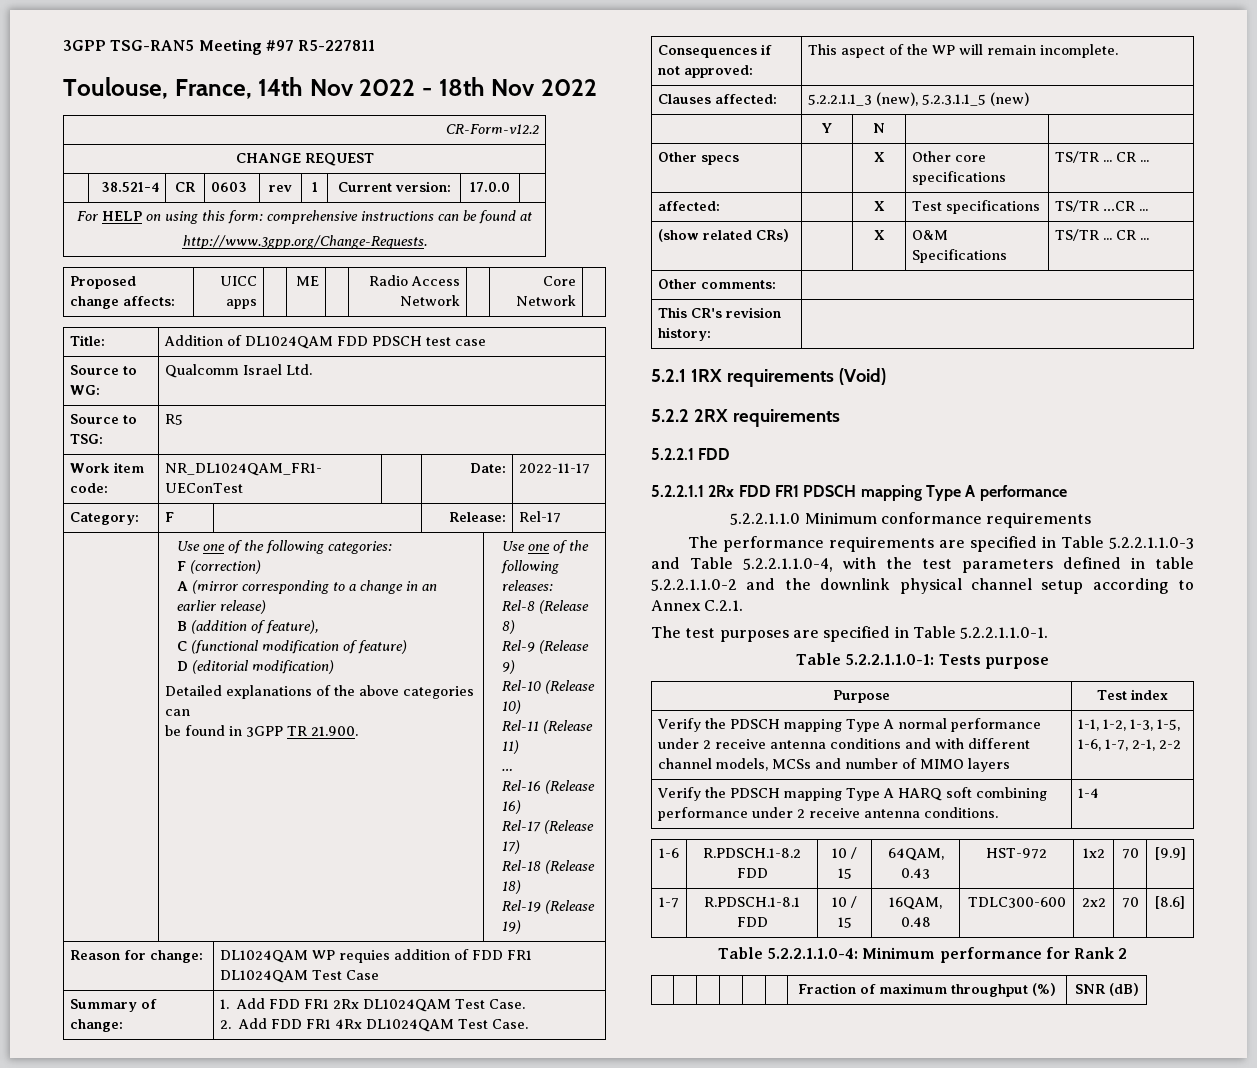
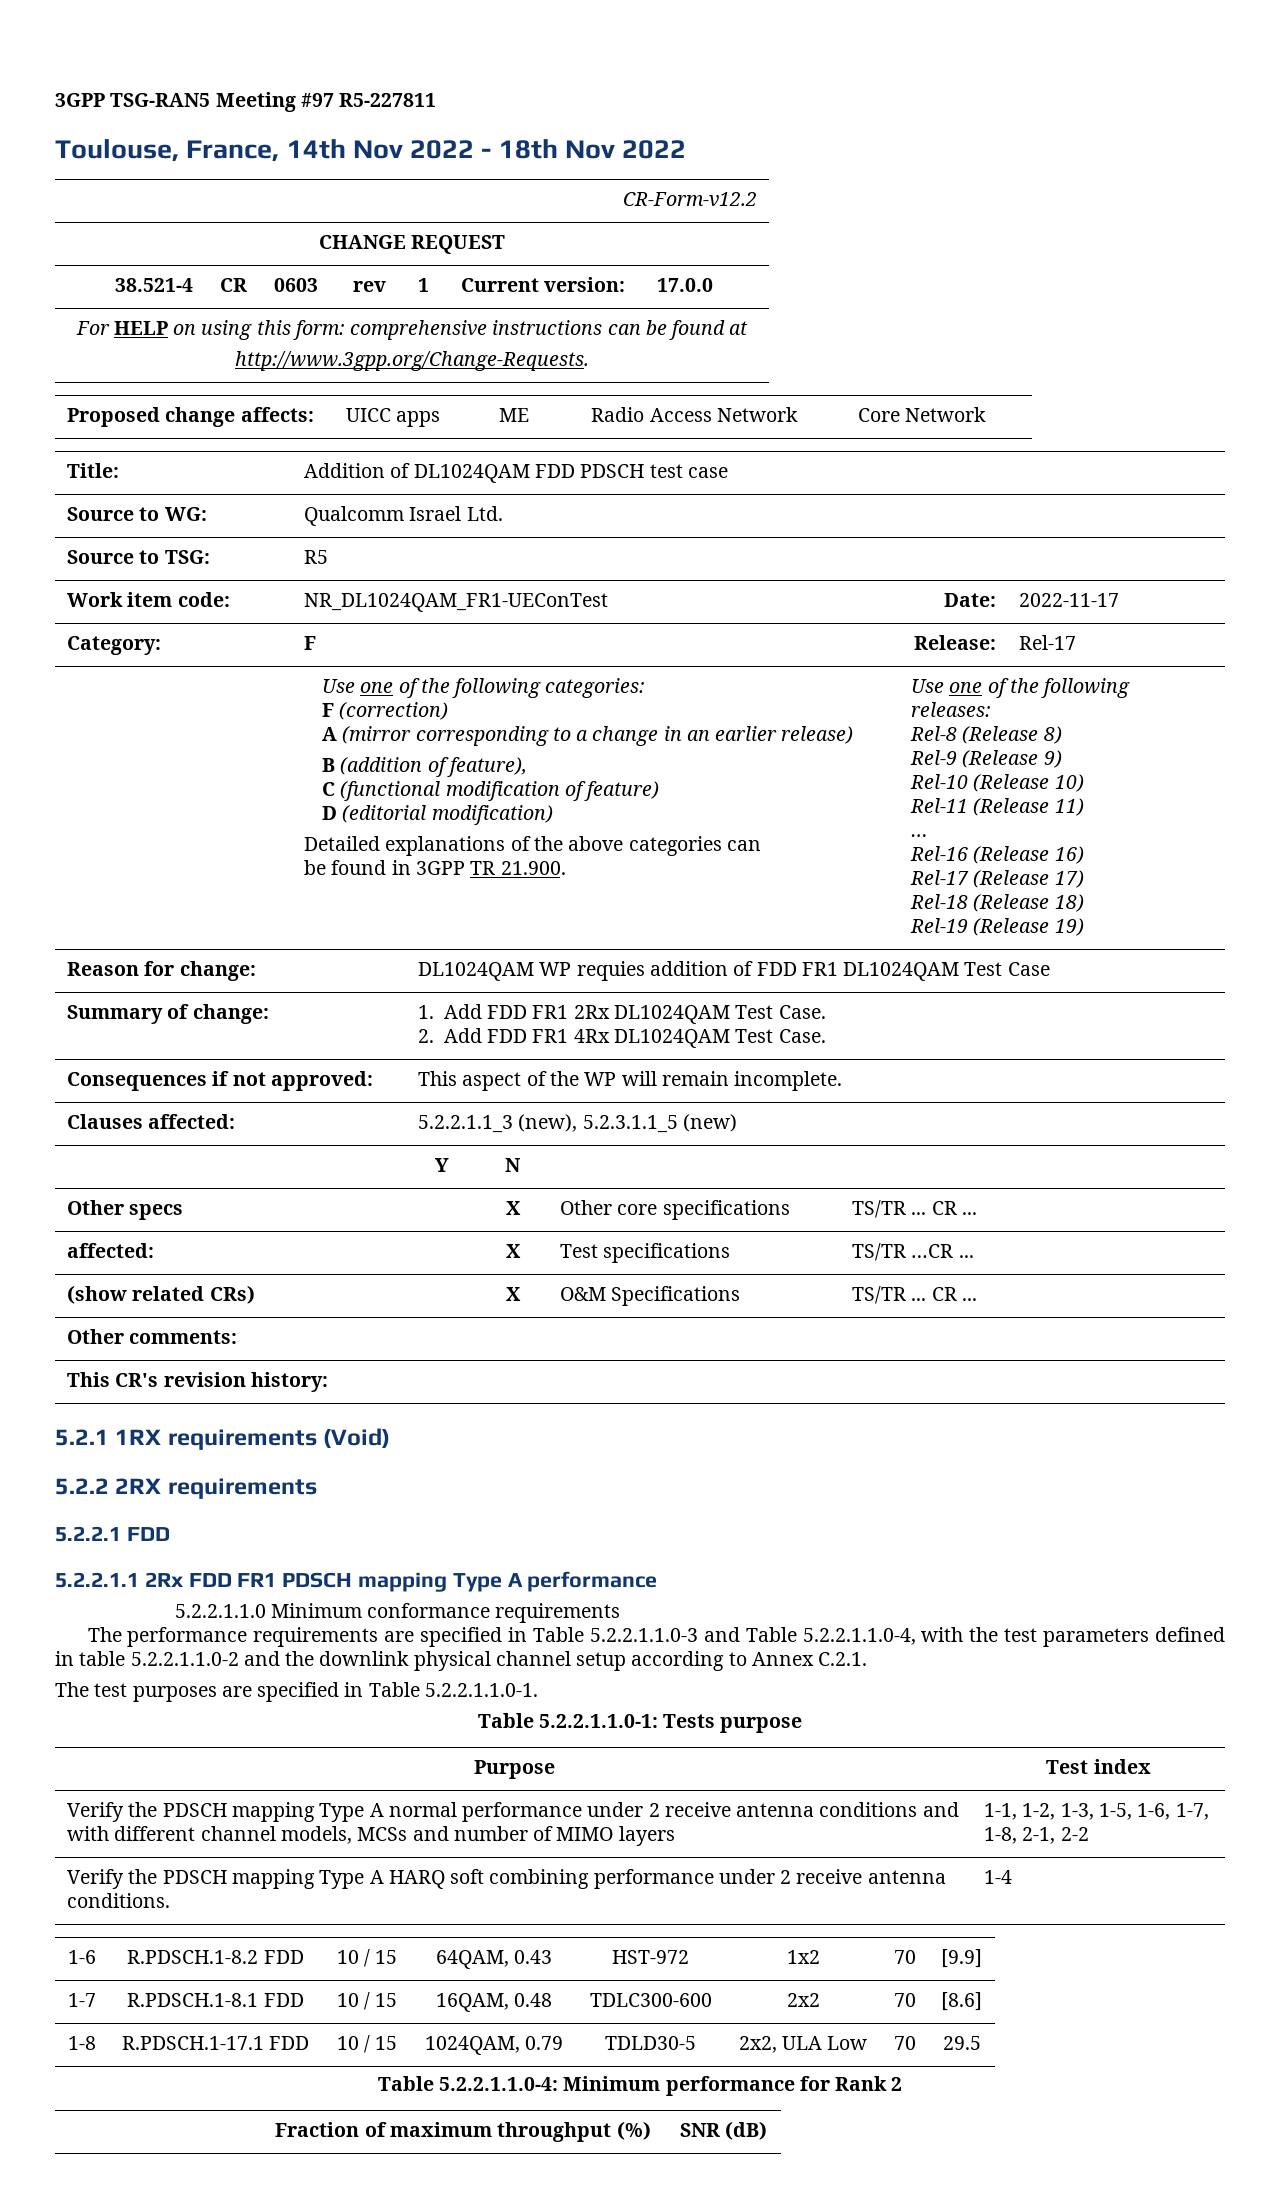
(1129, 745) none -> [984,1827,1018,1844] 1-8,
(1185, 902) none -> [68,2036,96,2050] [121,2036,310,2050] [336,2035,398,2053] [424,2036,564,2055] [605,2036,696,2050] [738,2036,868,2053] [894,2036,916,2050] [942,2036,981,2050] // 1-8 | R.PDSCH.1-17.1 FDD | 10 / 15 | 1024QAM, 0.79 | TDLD30-5 | 2x2, ULA Low | 70 | 29.5

